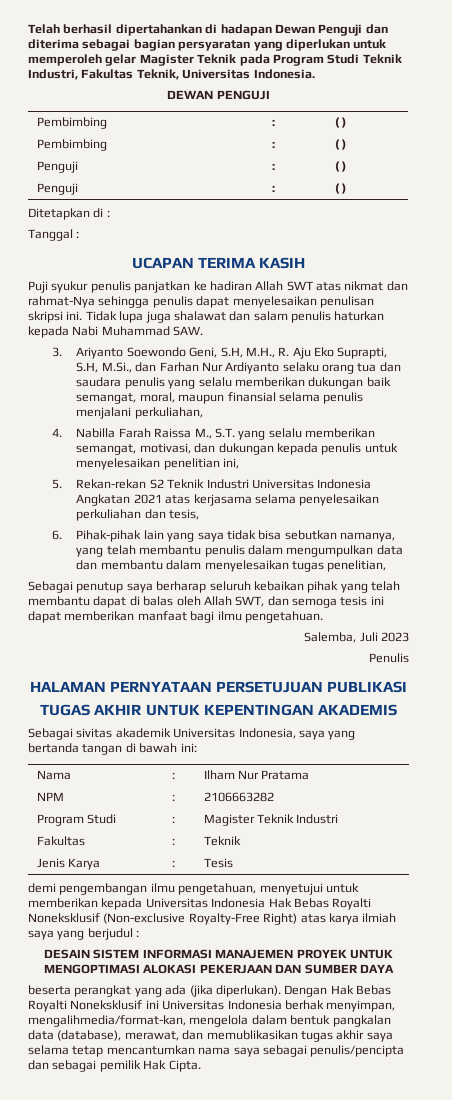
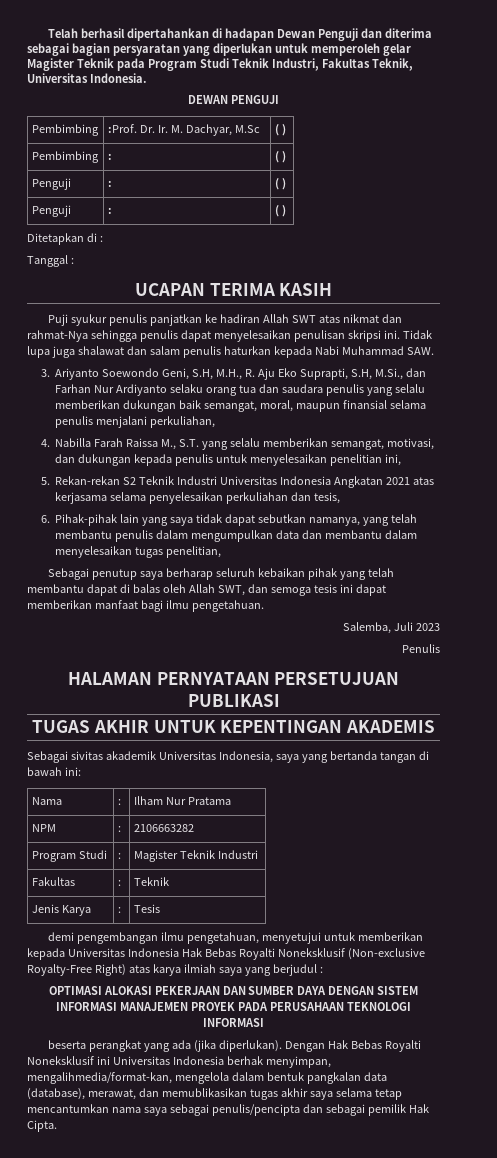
[271,119,275,126] : -> [107,124,260,136] :Prof. Dr. Ir. M. Dachyar, M.Sc
[258,530,282,540] bisa -> [225,514,256,526] dapat
[44,949,393,959] [44,964,141,974] DESAIN SISTEM INFORMASI MANAJEMEN PROYEK UNTUK MENGOPTIMASI -> [48,986,102,995] OPTIMASI
(394, 968) none -> [328,986,419,995] [56,1002,411,1011] [203,1018,264,1027] DENGAN SISTEM INFORMASI MANAJEMEN PROYEK PADA PERUSAHAAN TEKNOLOGI INFORMASI

